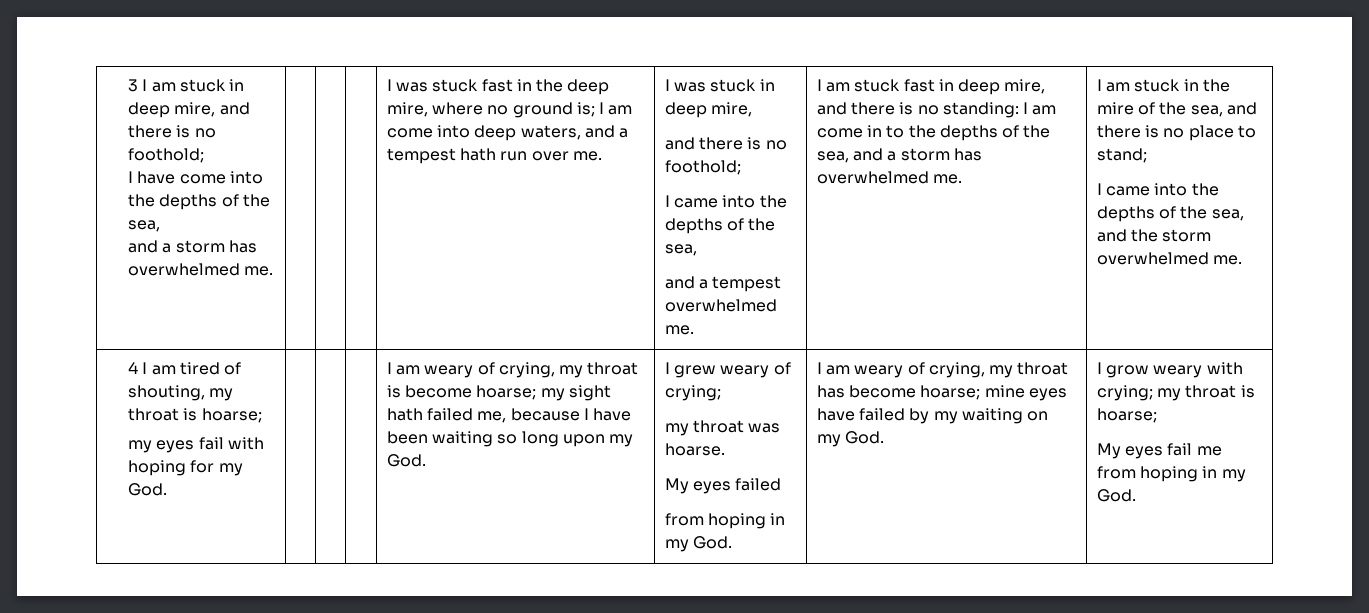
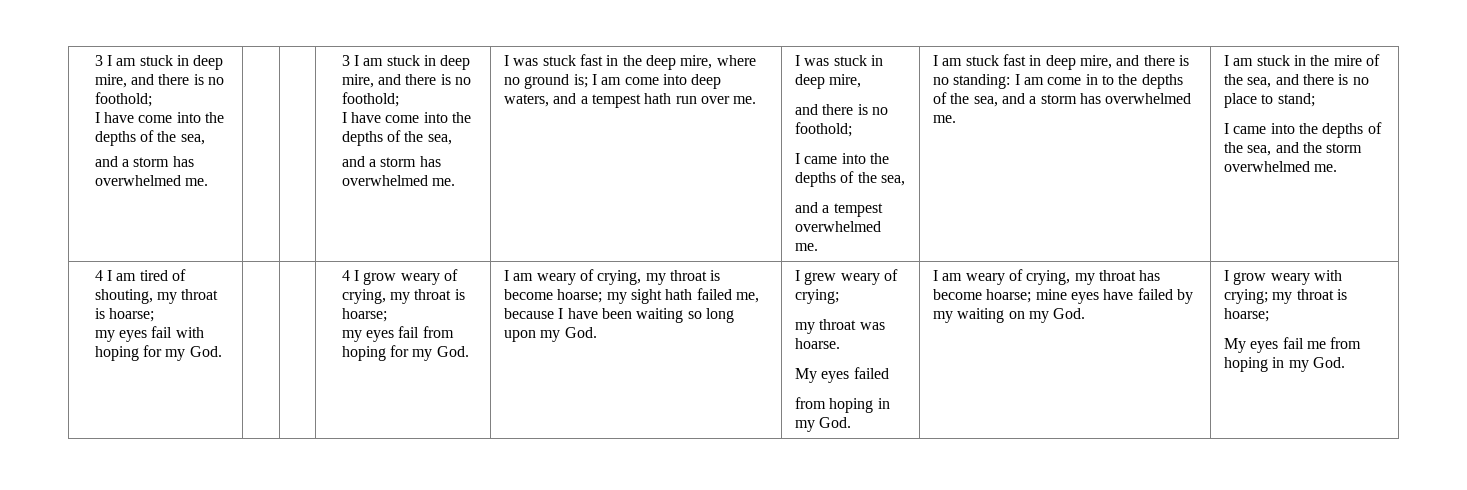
(274, 271) none -> [341,55,471,70] [341,74,471,88] [341,92,399,107] [341,112,471,123] [341,130,452,146] [341,156,441,167] [341,175,455,186] 3 I am stuck in deep mire, and there is no foothold; // I have come into the depths of the sea, // and a storm has overwhelmed me.
(167, 489) none -> [341,269,458,285] [341,289,465,304] [341,308,387,322] [341,326,454,342] [341,345,469,361] 4 I grow weary of crying, my throat is hoarse; // my eyes fail from hoping for my God.

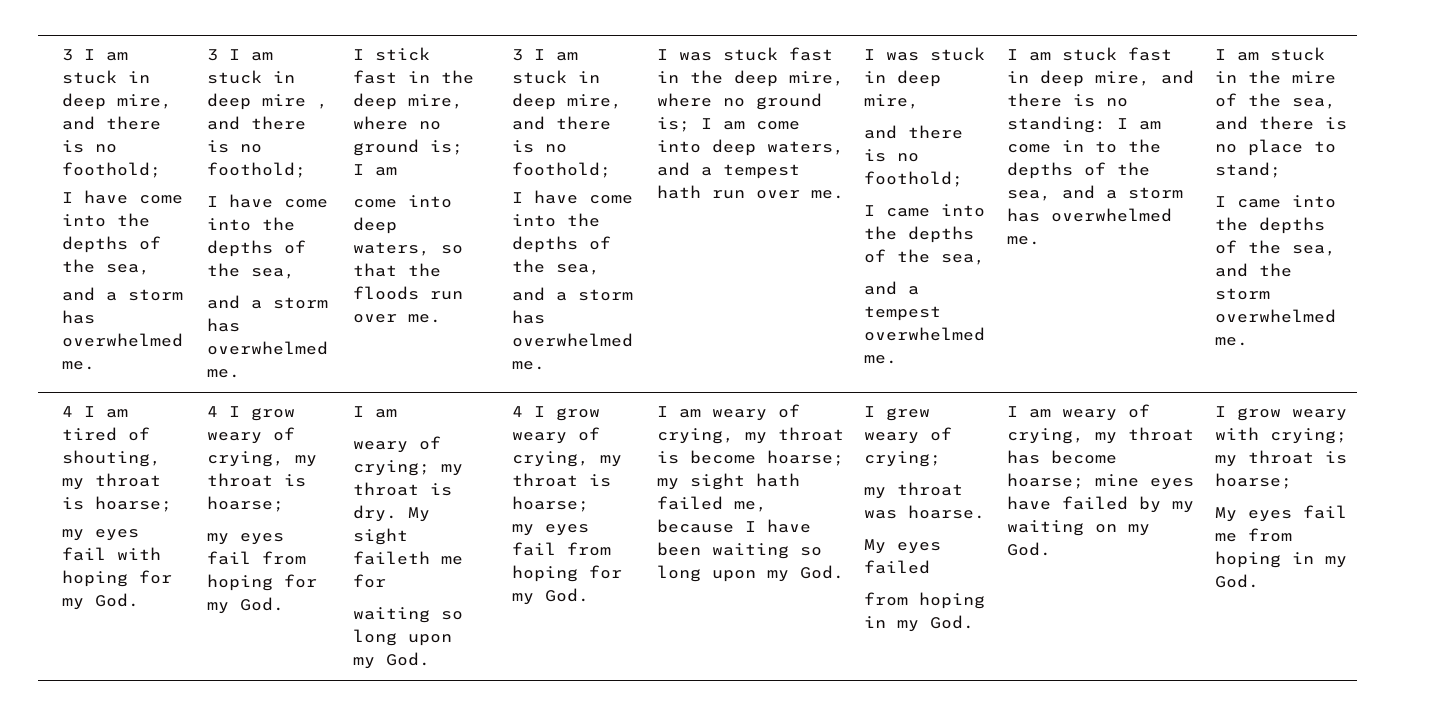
(208, 182) | -> [207,49,274,61] [207,70,296,84] [207,93,329,110] [207,116,307,130] [207,140,263,153] [207,162,307,178] [207,194,329,208] [207,217,296,231] [207,240,307,257] [207,263,296,279] [207,295,329,309] [207,318,241,332] [207,341,329,355] [207,369,241,378] [353,47,431,61] [353,70,475,84] [353,93,464,110] [353,116,442,130] [353,139,464,156] [353,164,398,176] [353,195,453,208] [353,217,398,234] [353,242,464,256] [353,263,442,277] [353,286,464,300] [353,314,442,323] 3 I am stuck in deep mire , and there is no foothold; // I have come into the depths of the sea, // and a storm has overwhelmed me. | I stick fast in the deep mire, where no ground is; I am // come into deep waters, so that the floods run over me.
(222, 351) | -> [207,406,296,421] [207,427,296,444] [207,451,318,467] [207,473,307,487] [207,496,285,512] [207,533,285,545] [207,551,307,565] [207,574,318,591] [207,597,285,614] [353,406,398,418] [353,436,442,453] [353,460,464,476] [353,482,453,496] [353,505,431,522] [353,528,409,545] [353,551,464,565] [353,574,387,588] [353,607,464,623] [353,629,453,646] [353,652,431,669] 4 I grow weary of crying, my throat is hoarse; // my eyes fail from hoping for my God. | I am // weary of crying; my throat is dry. My sight faileth me for // waiting so long upon my God.

